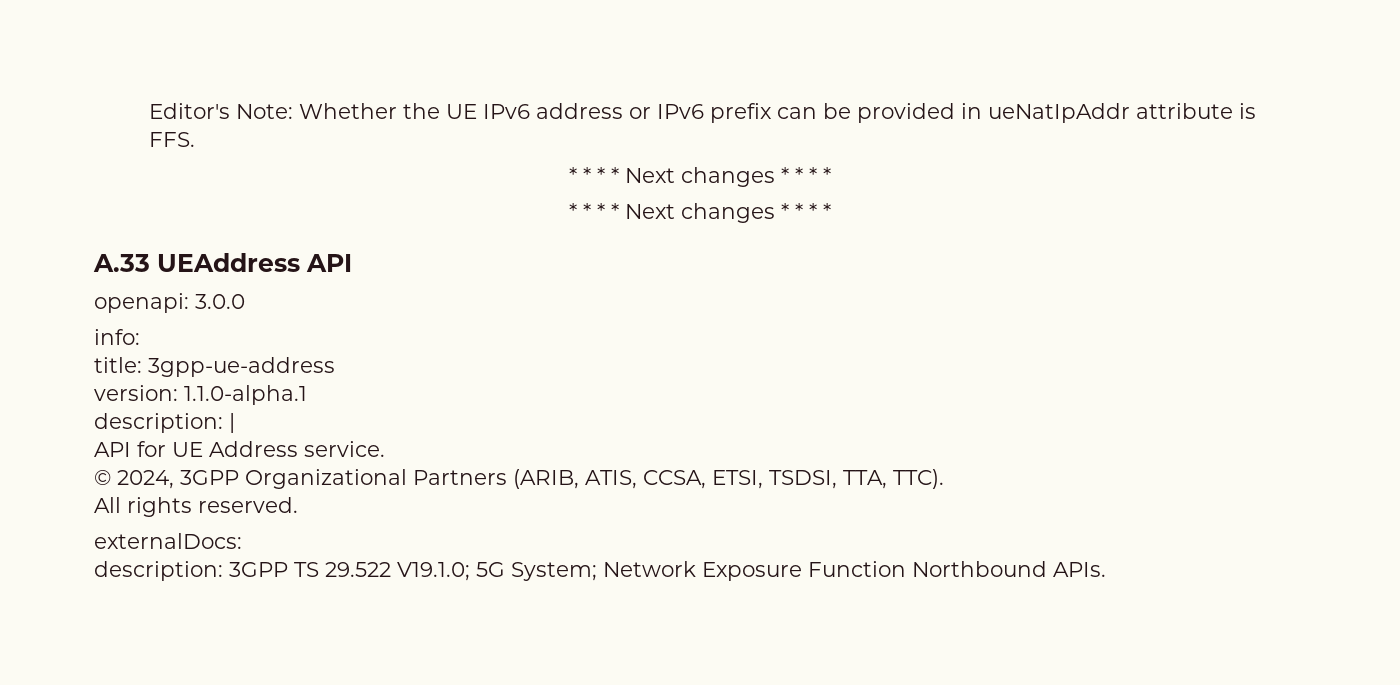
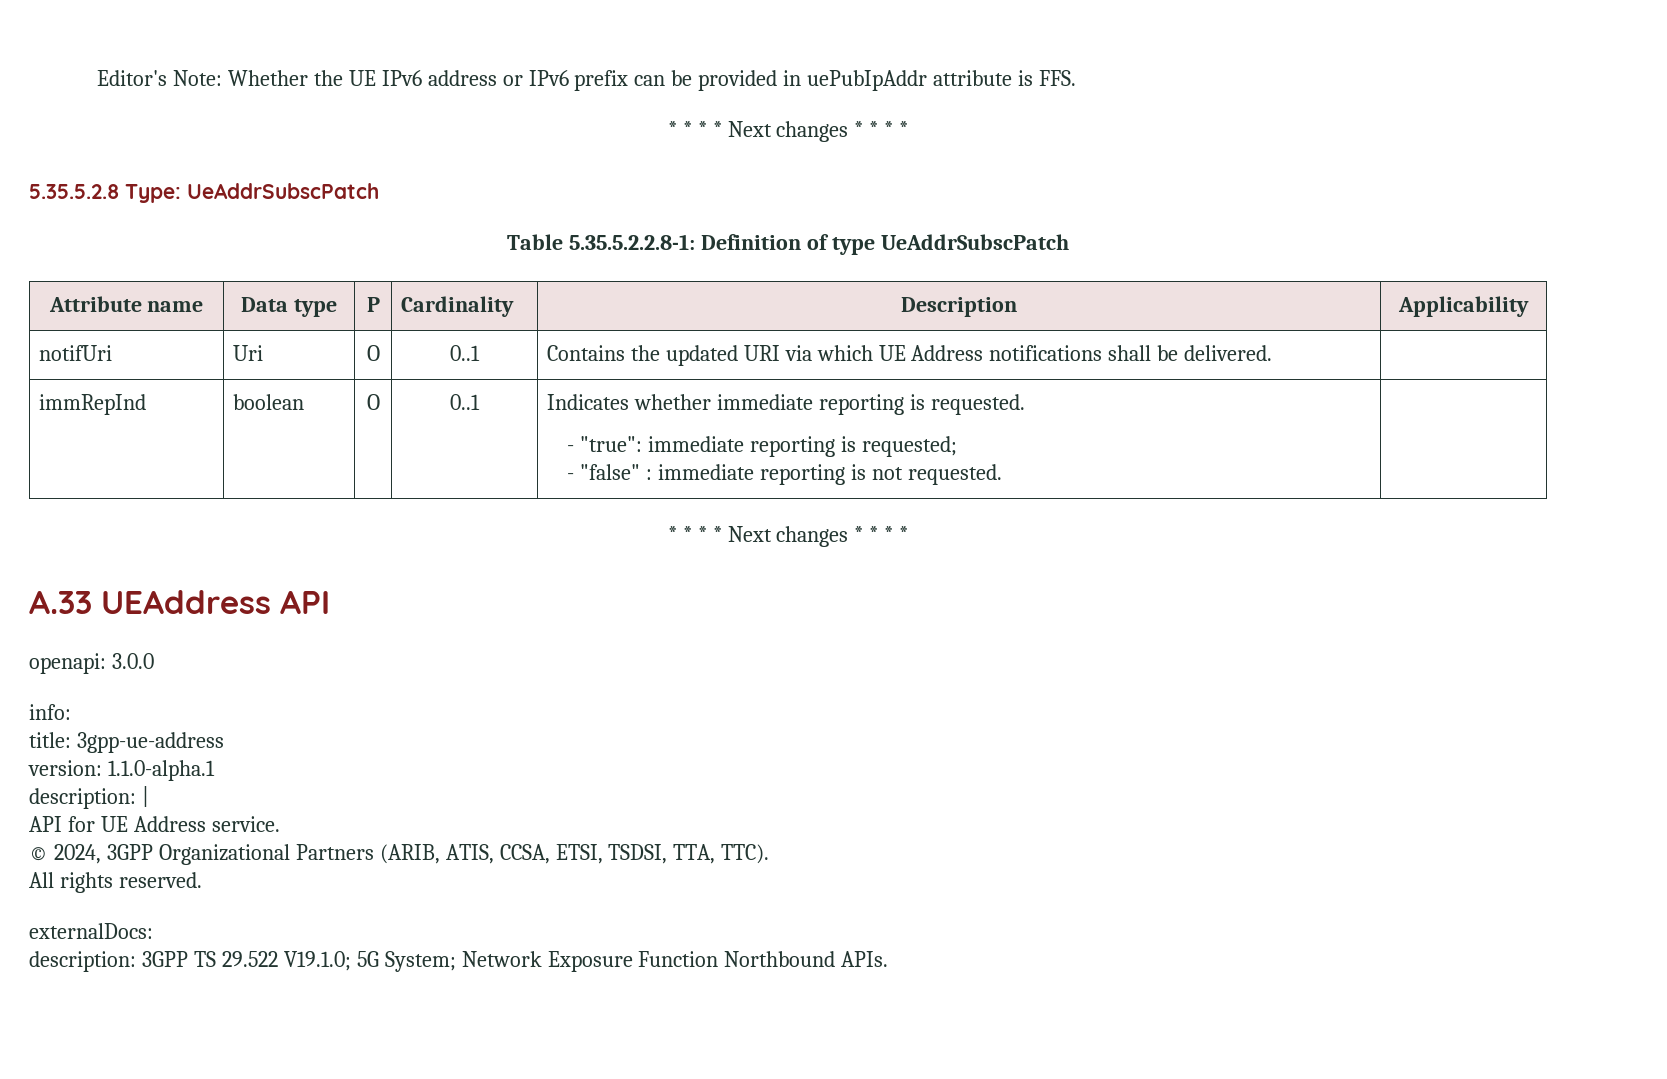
[988,103,1131,123] ueNatIpAddr -> [807,70,928,91] uePubIpAddr
(831, 175) none -> [29,183,379,203] [507,234,1069,255] [48,296,204,312] [241,297,337,317] [366,297,380,312] [400,296,514,317] [901,297,1017,317] [1398,296,1529,317] [38,345,112,361] [232,345,263,361] [366,345,380,361] [450,345,480,361] [546,345,1273,366] [38,394,146,415] [232,394,304,410] [366,394,380,410] [450,394,480,410] [546,394,1025,415] [567,436,957,457] [567,464,1002,485] // 5.35.5.2.8 Type: UeAddrSubscPatch // Table 5.35.5.2.2.8-1: Definition of type UeAddrSubscPatch // Attribute name | Data type | P | Cardinality | Description | Applicability // notifUri | Uri | O | 0..1 | Contains the updated URI via which UE Address notifications shall be delivered. | // immRepInd | boolean | O | 0..1 | Indicates whether immediate reporting is requested. // - "true": immediate reporting is requested; // - "false" : immediate reporting is not requested. |

